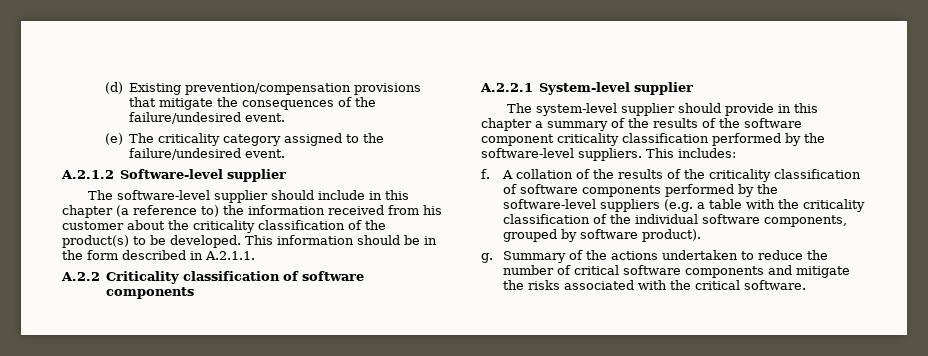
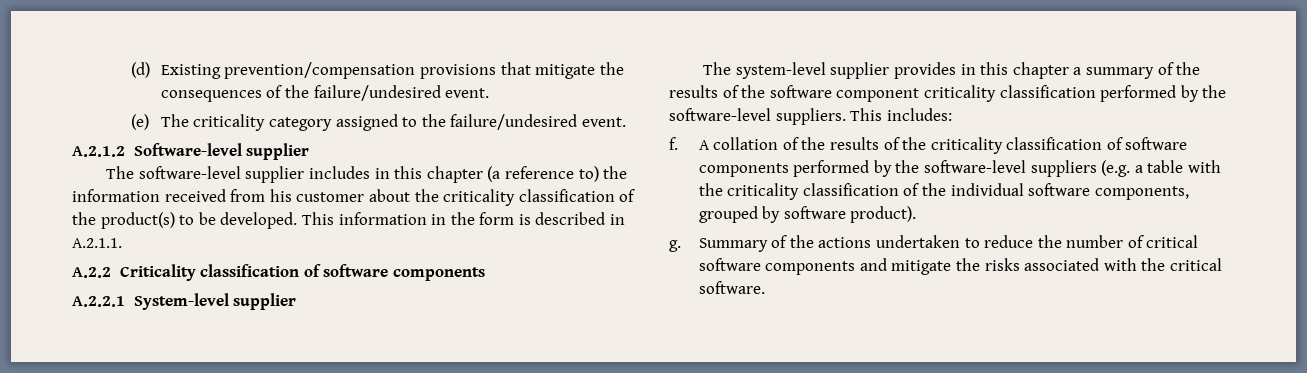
[270,190,365,200] should include -> [309,166,371,179] includes
[357,235,420,245] should be -> (427, 218) none
(118, 255) none -> [518,214,531,225] is
[677,103,774,116] should provide -> [894,62,957,79] provides

